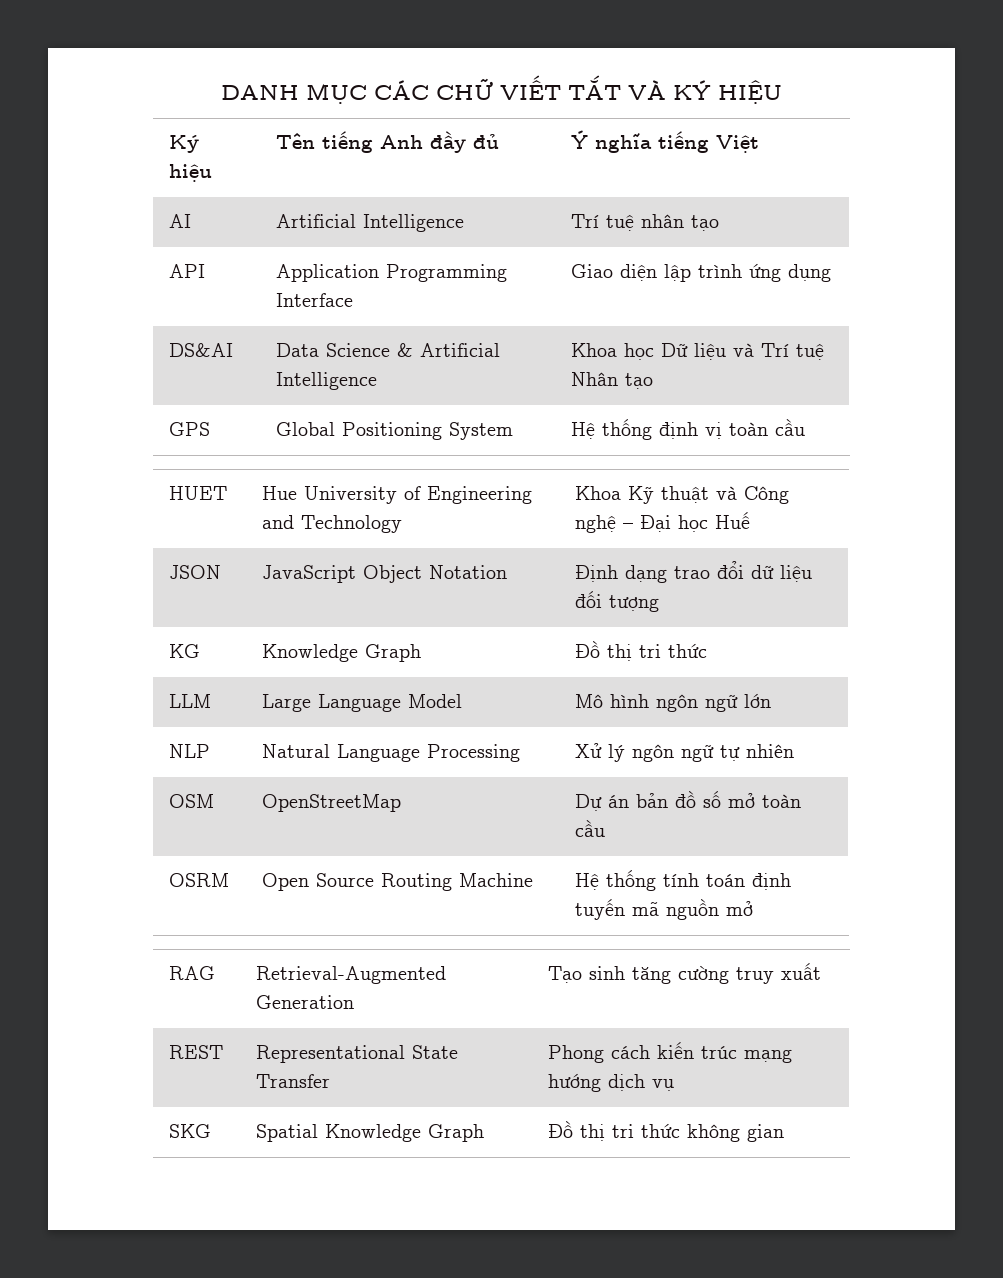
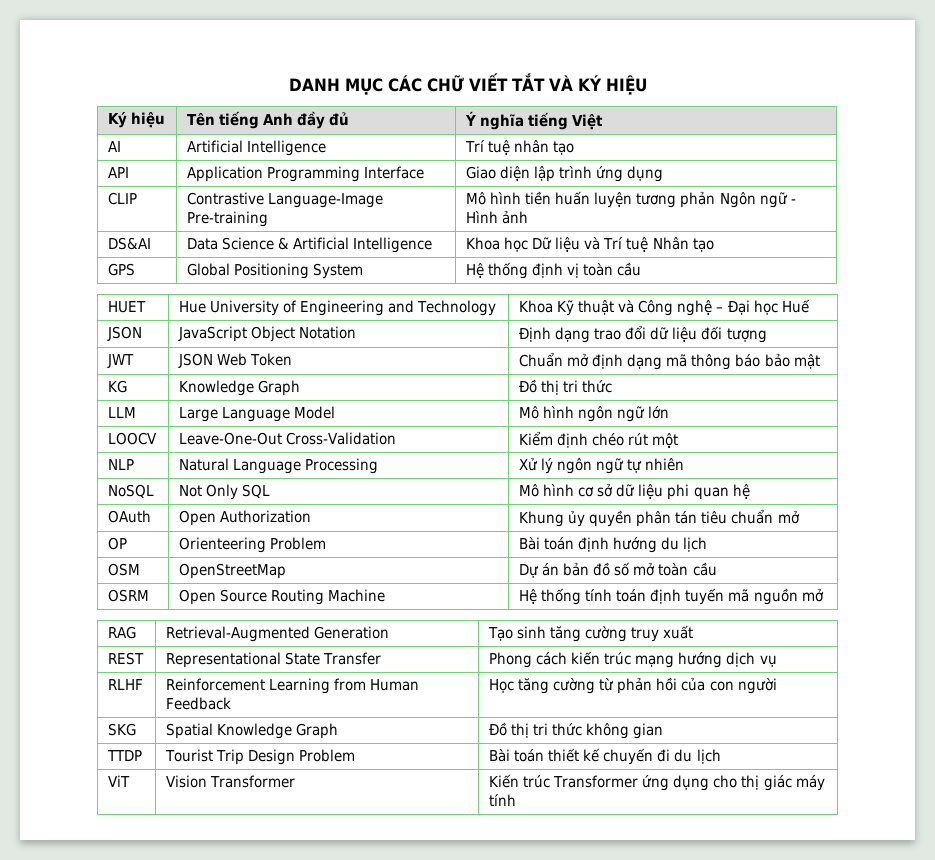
(832, 273) none -> [108,192,138,205] [187,192,384,208] [187,211,269,227] [466,191,796,208] [466,210,529,224] // CLIP | Contrastive Language-Image Pre-training | Mô hình tiền huấn luyện tương phản Ngôn ngữ - Hình ảnh
(660, 603) none -> [107,354,135,368] [178,353,293,368] [519,352,820,370] // JWT | JSON Web Token | Chuẩn mở định dạng mã thông báo bảo mật
(772, 700) none -> [108,432,158,445] [179,432,397,445] [519,431,679,448] // LOOCV | Leave-One-Out Cross-Validation | Kiểm định chéo rút một
(795, 751) none -> [108,484,155,498] [179,484,271,500] [519,483,750,500] [108,510,152,523] [179,510,312,526] [519,509,800,527] [108,537,128,550] [179,537,327,553] [519,537,708,553] // NoSQL | Not Only SQL | Mô hình cơ sở dữ liệu phi quan hệ // OAuth | Open Authorization | Khung ủy quyền phân tán tiêu chuẩn mở // OP | Orienteering Problem | Bài toán định hướng du lịch
(675, 1085) none -> [108,679,144,690] [166,678,420,694] [166,697,232,710] [489,677,777,694] // RLHF | Reinforcement Learning from Human Feedback | Học tăng cường từ phản hồi của con người
(785, 1133) none -> [107,750,143,761] [165,749,356,765] [489,748,721,765] [108,775,131,787] [166,775,296,788] [489,774,825,791] [489,794,517,806] // TTDP | Tourist Trip Design Problem | Bài toán thiết kế chuyến đi du lịch // ViT | Vision Transformer | Kiến trúc Transformer ứng dụng cho thị giác máy tính

